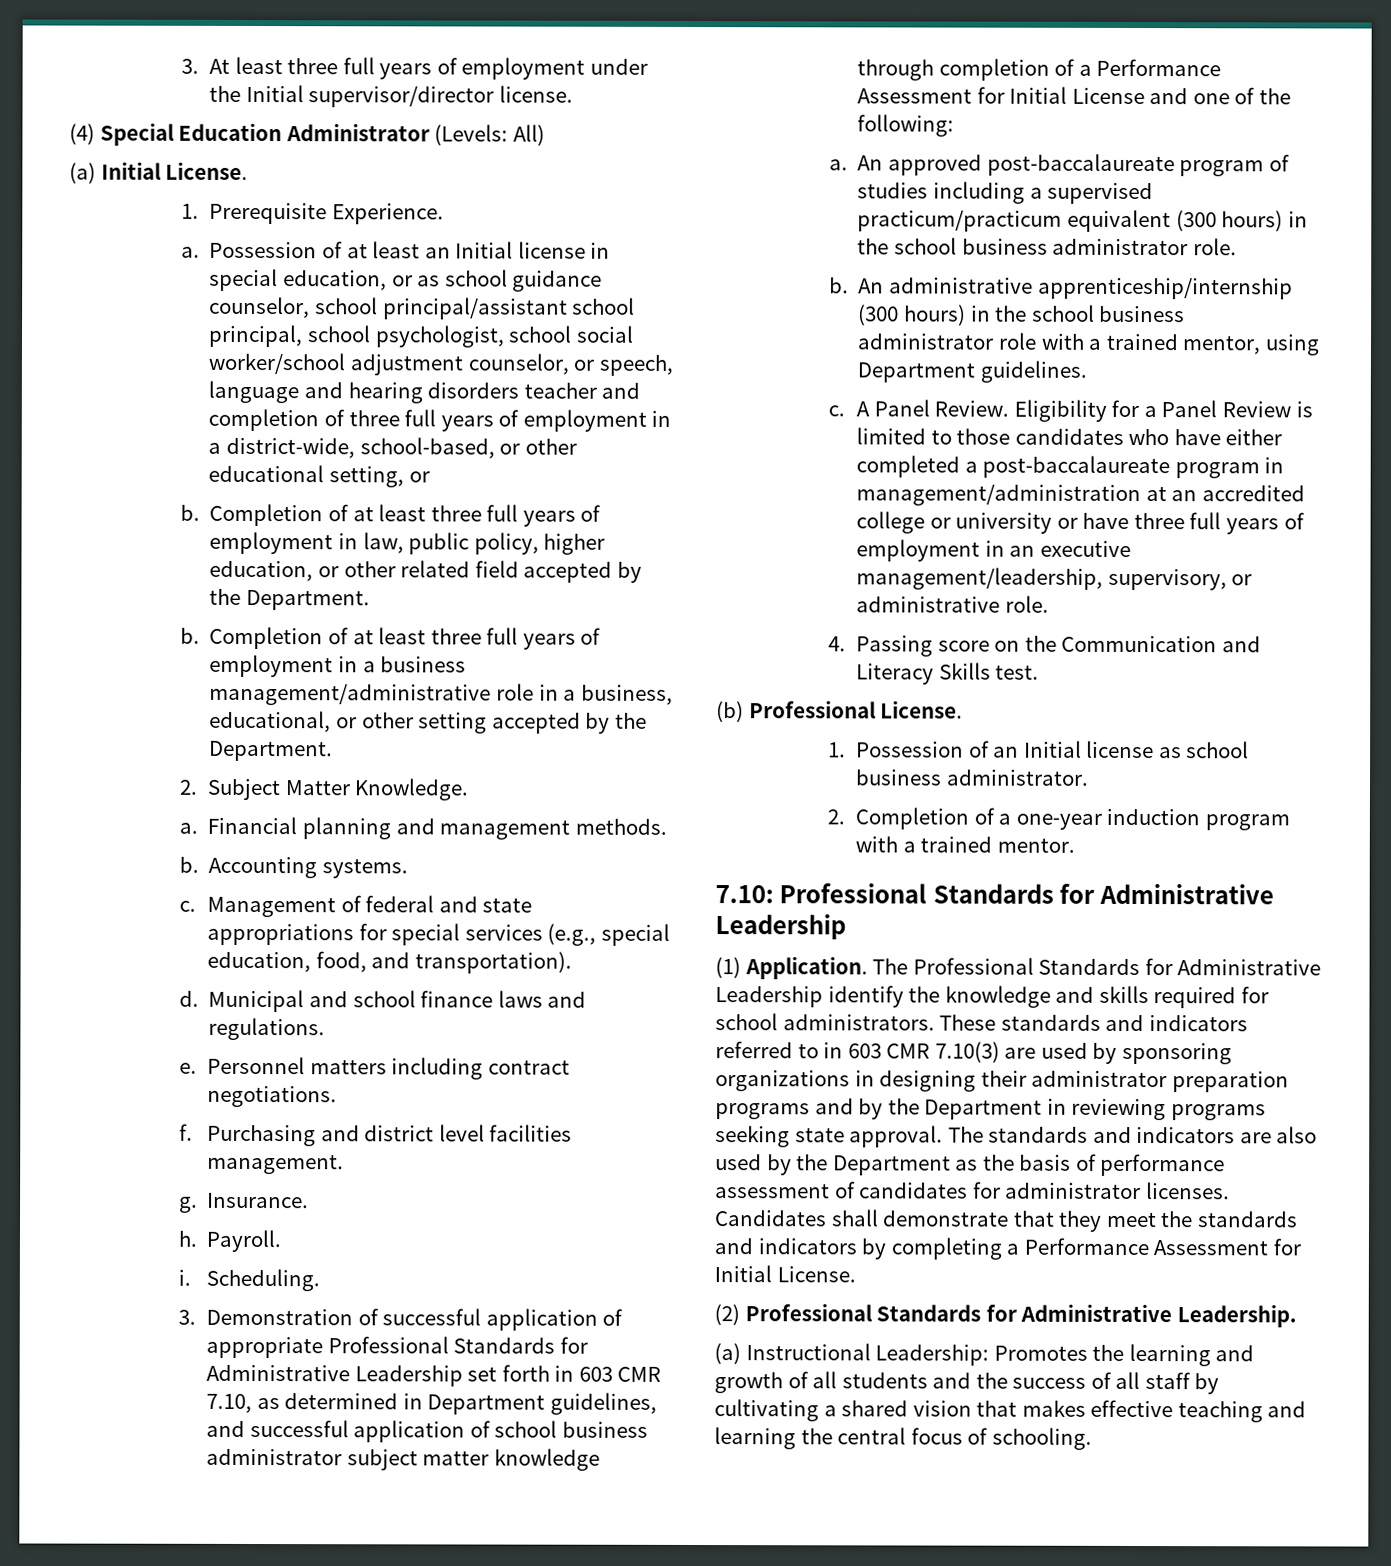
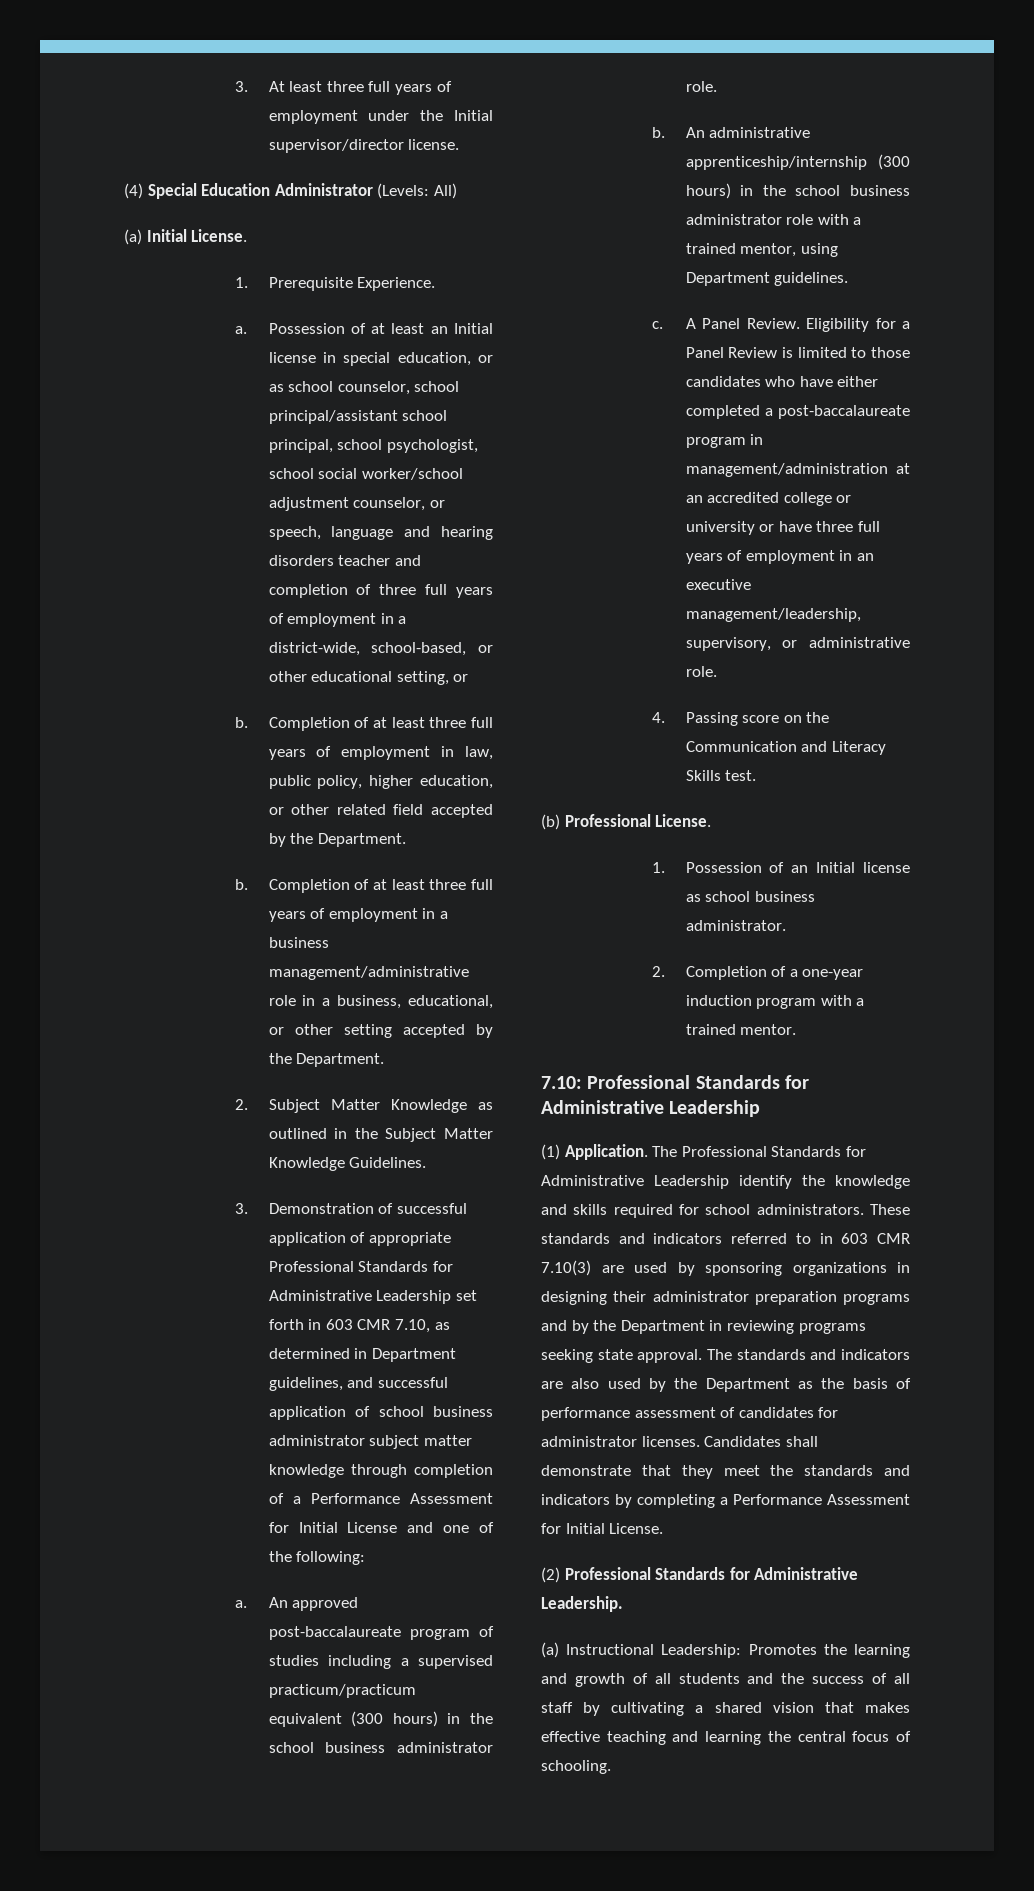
[512,270,603,292] guidance -> (334, 386) none
[354,778,470,801] [179,816,667,840] [179,856,408,879] [179,895,533,918] [207,923,670,946] [207,951,572,974] [179,989,587,1013] [208,1017,326,1041] [179,1056,570,1080] [207,1085,338,1108] [179,1123,573,1147] [207,1153,345,1175] [179,1192,310,1213] [178,1229,282,1253] [178,1268,321,1292] Knowledge. // a. Financial planning and management methods. // b. Accounting systems. // c. Management of federal and state appropriations for special services (e.g., special education, food, and transportation). // d. Municipal and school finance laws and regulations. // e. Personnel matters including contract negotiations. // f. Purchasing and district level facilities management. // g. Insurance. // h. Payroll. // i. Scheduling. -> [390,1099,493,1113] [268,1128,493,1142] [268,1157,427,1171] Knowledge as outlined in the Subject Matter Knowledge Guidelines.

